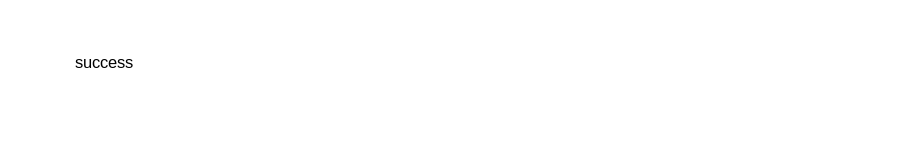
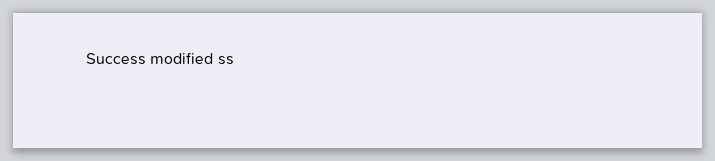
[75,59,133,68] success -> [86,52,234,65] Success modified ss

